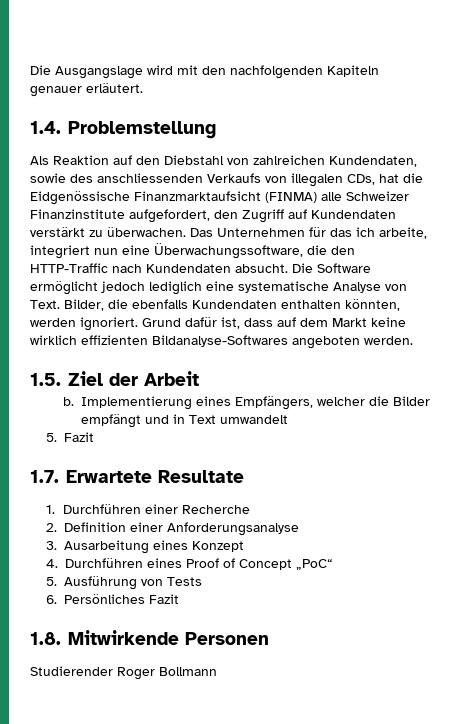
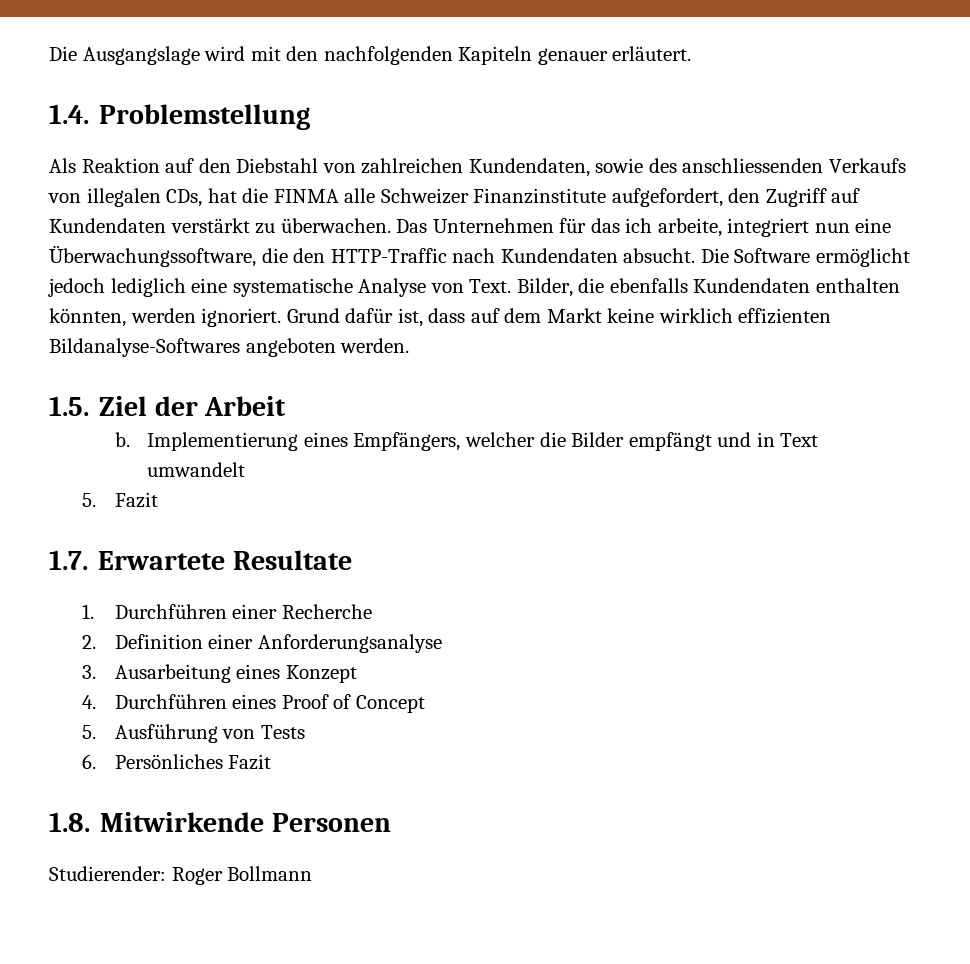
[30,191,317,205] Eidgenössische Finanzmarktaufsicht (FINMA) -> [273,189,339,203] FINMA
[296,559,334,570] „PoC“ -> (425, 704) none
[30,666,113,676] Studierender -> [49,866,166,881] Studierender:

